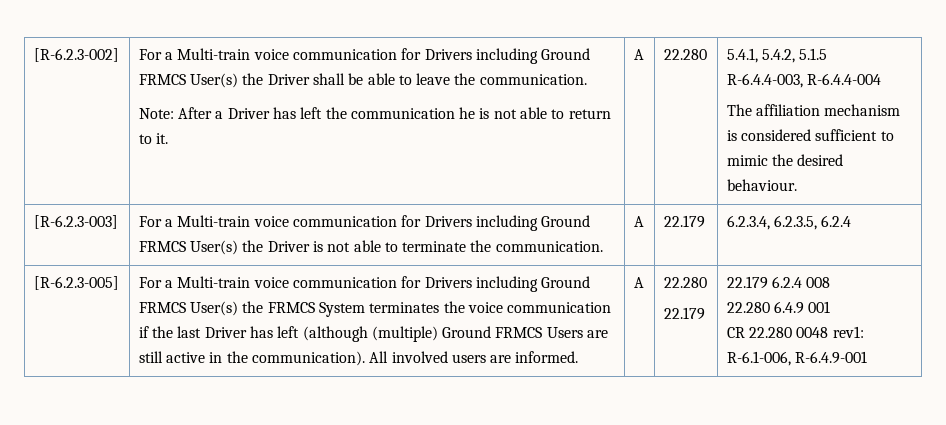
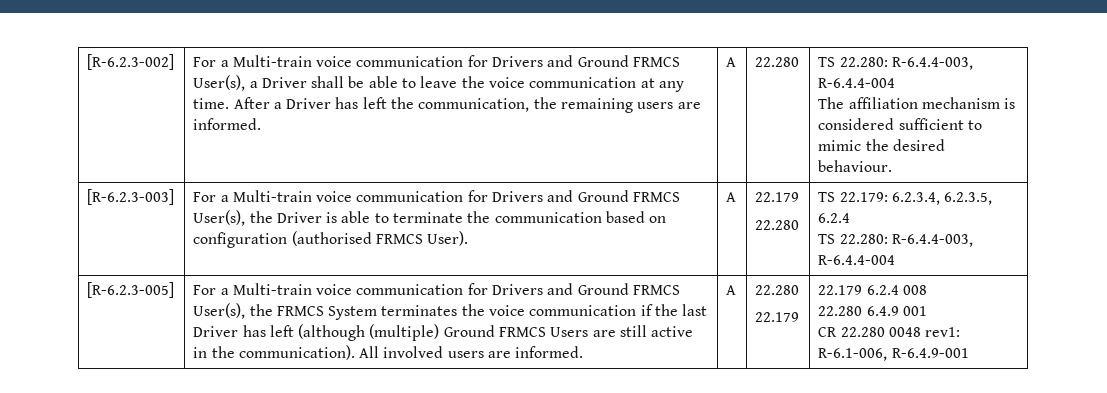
[475,48,591,64] [138,73,264,88] including Ground FRMCS User(s) the -> [547,55,681,67] [193,75,258,91] and Ground FRMCS User(s), a
[479,74,587,85] [138,108,174,119] communication. // Note: -> [489,77,685,92] [193,98,230,109] voice communication at any time.
[350,107,611,119] [138,133,168,144] communication he is not able to return to it. -> [418,97,701,113] [193,118,262,130] communication, the remaining users are informed.
[726,48,828,63] 5.4.1, 5.4.2, 5.1.5 // -> [818,57,888,67] TS 22.280:
[475,215,591,231] [138,240,238,255] including Ground FRMCS User(s) -> [547,190,681,202] [193,210,246,226] and Ground FRMCS User(s),
[327,242,351,252] not -> (338, 217) none
[495,241,603,252] communication. -> [494,211,667,223] [193,231,469,248] communication based on configuration (authorised FRMCS User).
(705, 221) | -> [755,220,800,230] [818,192,888,202] // 22.280 | TS 22.179:
(852, 221) none -> [818,234,973,247] [818,255,896,265] // TS 22.280: R-6.4.4-003, R-6.4.4-004
[475,276,591,292] [138,301,238,316] including Ground FRMCS User(s) -> [547,283,681,295] [193,303,246,319] and Ground FRMCS User(s),

